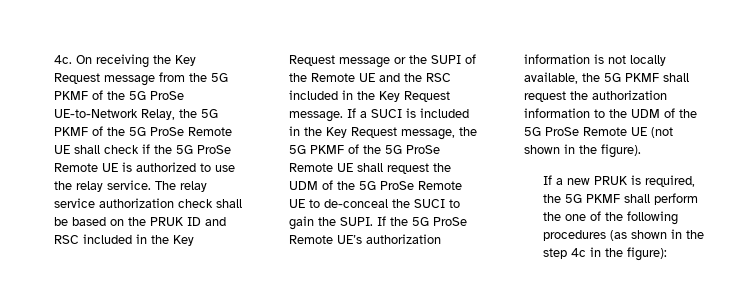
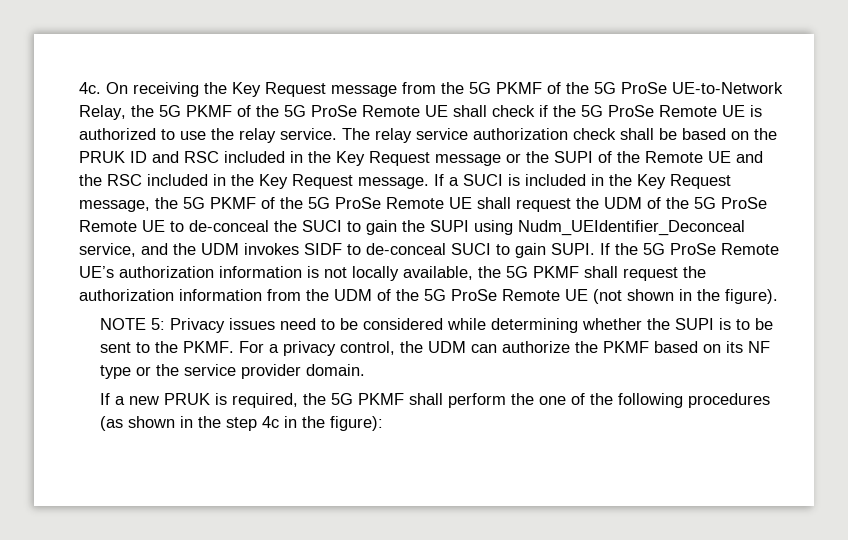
(336, 221) none -> [429,220,745,236] [78,243,546,258] SUPI using Nudm_UEIdentifier_Deconceal service, and the UDM invokes SIDF to de-conceal SUCI to gain
[593,109,605,118] to -> [266,289,301,301] from
(641, 151) none -> [99,318,773,333] [99,341,770,356] [99,364,365,379] // NOTE 5: Privacy issues need to be considered while determining whether the SUPI is to be sent to the PKMF. For a privacy control, the UDM can authorize the PKMF based on its NF type or the service provider domain.

